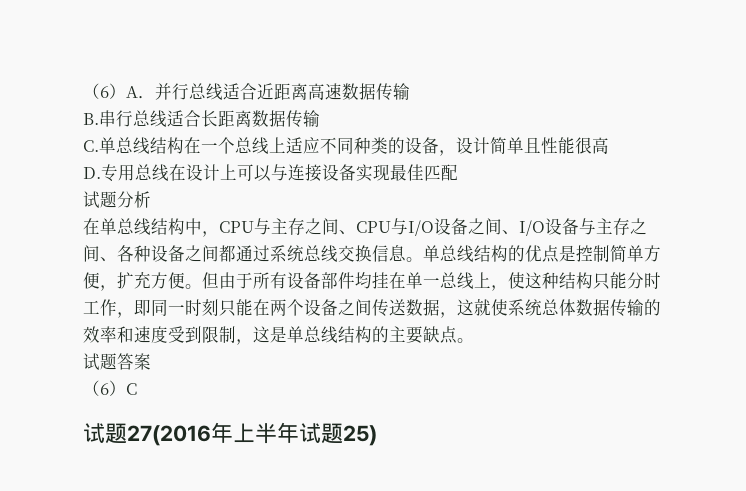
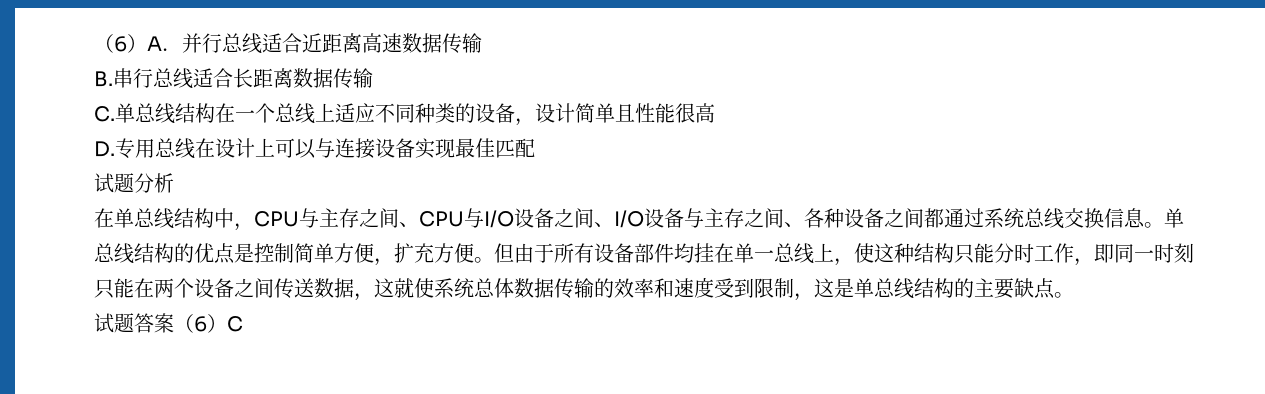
(151, 361) // -> (174, 323) none
[83,422,377,446] // 试题27(2016年上半年试题25) -> (243, 324) none

